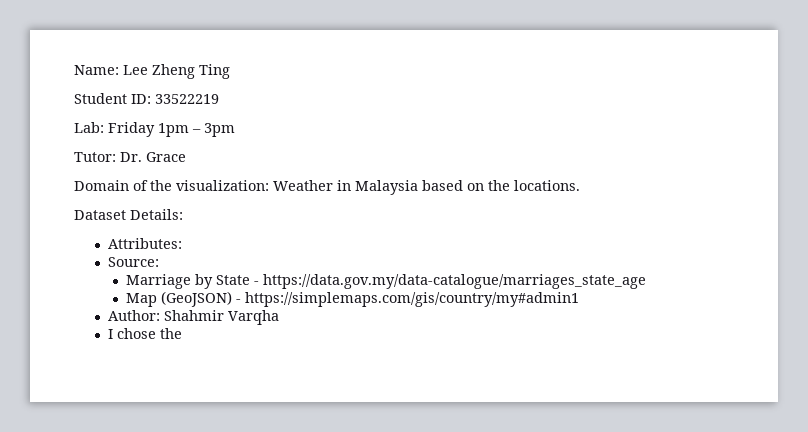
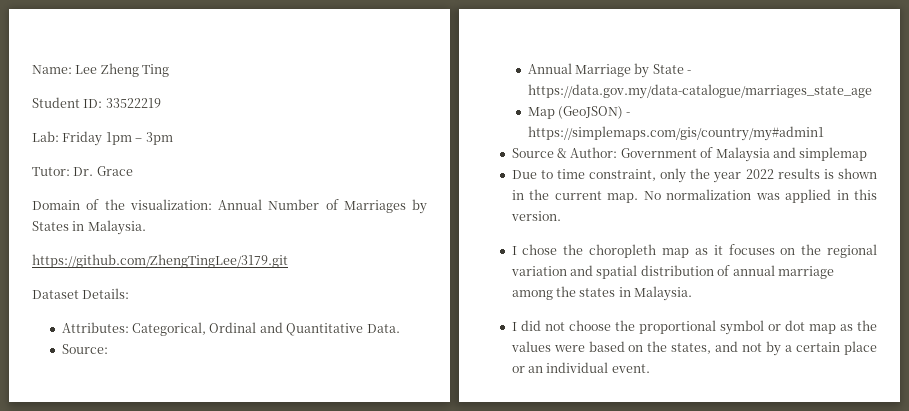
[273,180,580,195] [74,209,183,220] [107,238,182,249] Weather in Malaysia based on the locations. // Dataset Details: // Attributes: -> [218,199,427,214] [32,220,146,235] [32,254,288,268] [32,288,130,299] [61,322,400,336] Annual Number of Marriages by States in Malaysia. // https://github.com/ZhengTingLee/3179.git // Dataset Details: // Attributes: Categorical, Ordinal and Quantitative Data.
(159, 262) none -> [527,63,572,74] Annual
[107,310,279,325] [107,328,182,339] Author: Shahmir Varqha // I chose the -> [511,147,868,162] [511,168,878,183] [511,189,878,203] [510,211,561,221] [511,244,877,258] [510,265,834,279] [511,286,693,301] [511,320,878,335] [510,341,877,356] [511,362,650,373] Source & Author: Government of Malaysia and simplemap // Due to time constraint, only the year 2022 results is shown in the current map. No normalization was applied in this version. // I chose the choropleth map as it focuses on the regional variation and spatial distribution of annual marriage among the states in Malaysia. // I did not choose the proportional symbol or dot map as the values were based on the states, and not by a certain place or an individual event.

